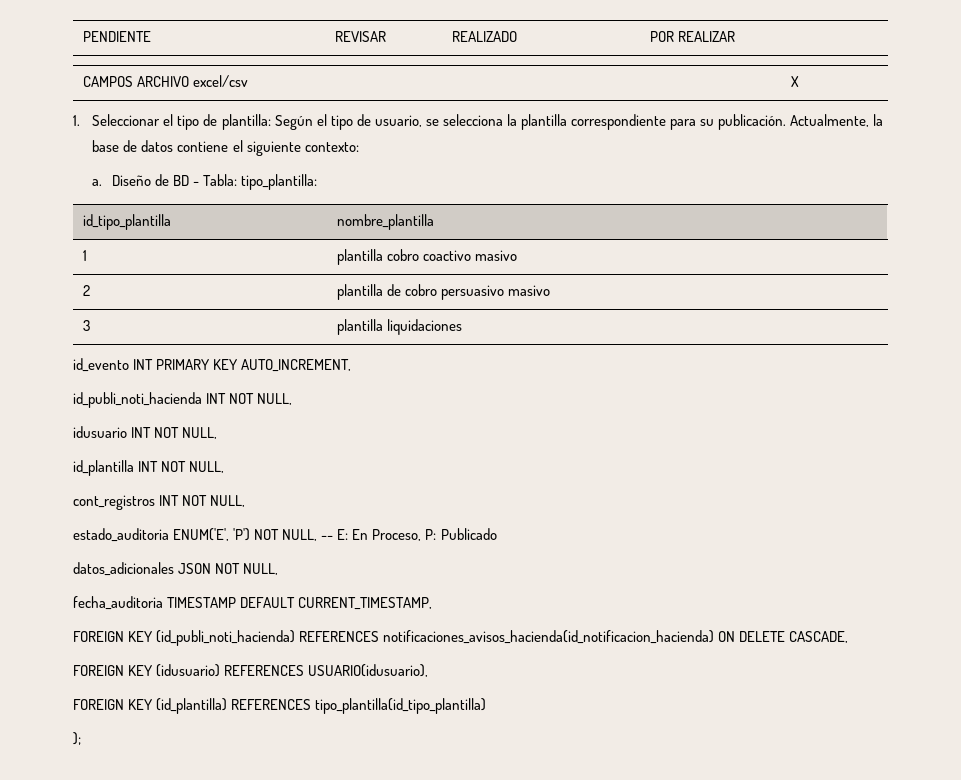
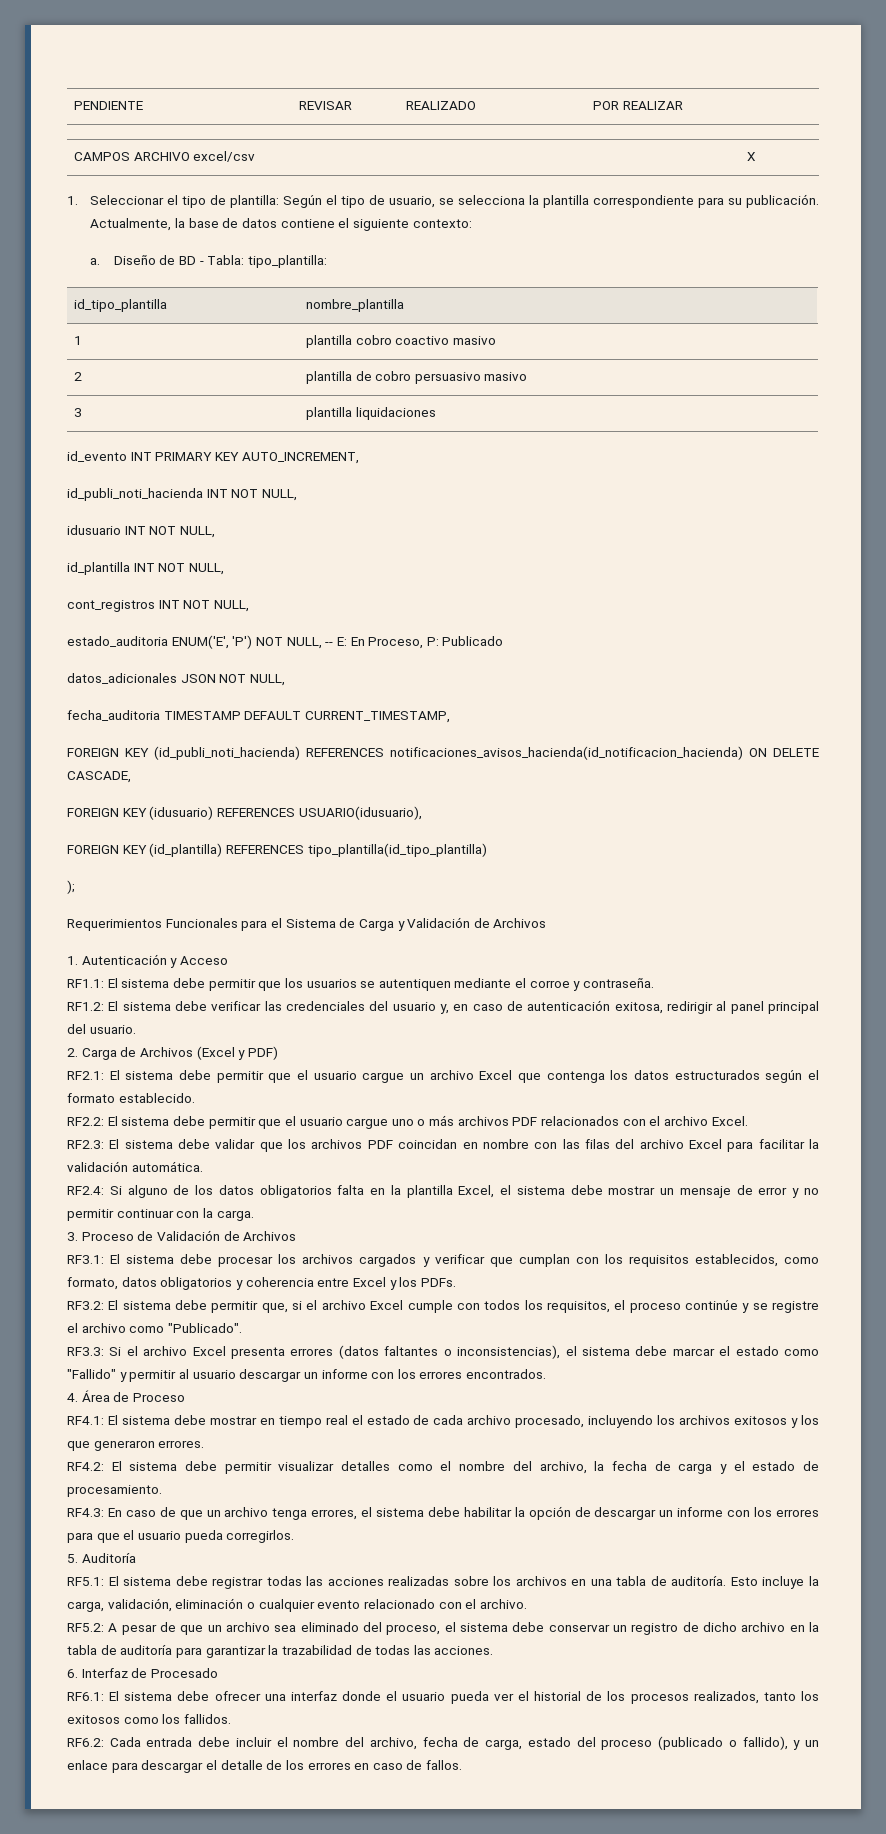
(81, 738) none -> [67,917,547,931] [67,954,228,968] [67,978,655,991] [67,1000,820,1014] [67,1024,136,1034] [67,1046,278,1060] [67,1070,819,1083] [67,1093,195,1103] [67,1115,748,1129] [67,1139,820,1152] [67,1161,203,1172] [67,1185,820,1198] [67,1208,254,1221] [67,1230,297,1241] [67,1254,819,1267] [67,1277,456,1290] [67,1300,820,1313] [67,1323,242,1333] [67,1345,819,1359] [67,1369,547,1382] [67,1390,185,1402] [67,1415,819,1428] [67,1440,205,1451] [67,1461,820,1474] [67,1485,162,1497] [67,1506,820,1520] [67,1530,295,1543] [67,1553,136,1563] [67,1576,819,1589] [67,1598,527,1612] [67,1622,820,1635] [67,1645,494,1658] [67,1668,218,1678] [67,1691,819,1704] [67,1714,231,1724] [67,1736,819,1750] [67,1760,463,1773] // Requerimientos Funcionales para el Sistema de Carga y Validación de Archivos // 1. Autenticación y Acceso // RF1.1: El sistema debe permitir que los usuarios se autentiquen mediante el corroe y contraseña. // RF1.2: El sistema debe verificar las credenciales del usuario y, en caso de autenticación exitosa, redirigir al panel principal del usuario. // 2. Carga de Archivos (Excel y PDF) // RF2.1: El sistema debe permitir que el usuario cargue un archivo Excel que contenga los datos estructurados según el formato establecido. // RF2.2: El sistema debe permitir que el usuario cargue uno o más archivos PDF relacionados con el archivo Excel. // RF2.3: El sistema debe validar que los archivos PDF coincidan en nombre con las filas del archivo Excel para facilitar la validación automática. // RF2.4: Si alguno de los datos obligatorios falta en la plantilla Excel, el sistema debe mostrar un mensaje de error y no permitir continuar con la carga. // 3. Proceso de Validación de Archivos // RF3.1: El sistema debe procesar los archivos cargados y verificar que cumplan con los requisitos establecidos, como formato, datos obligatorios y coherencia entre Excel y los PDFs. // RF3.2: El sistema debe permitir que, si el archivo Excel cumple con todos los requisitos, el proceso continúe y se registre el archivo como "Publicado". // RF3.3: Si el archivo Excel presenta errores (datos faltantes o inconsistencias), el sistema debe marcar el estado como "Fallido" y permitir al usuario descargar un informe con los errores encontrados. // 4. Área de Proceso // RF4.1: El sistema debe mostrar en tiempo real el estado de cada archivo procesado, incluyendo los archivos exitosos y los que generaron errores. // RF4.2: El sistema debe permitir visualizar detalles como el nombre del archivo, la fecha de carga y el estado de procesamiento. // RF4.3: En caso de que un archivo tenga errores, el sistema debe habilitar la opción de descargar un informe con los errores para que el usuario pueda corregirlos. // 5. Auditoría // RF5.1: El sistema debe registrar todas las acciones realizadas sobre los archivos en una tabla de auditoría. Esto incluye la carga, validación, eliminación o cualquier evento relacionado con el archivo. // RF5.2: A pesar de que un archivo sea eliminado del proceso, el sistema debe conservar un registro de dicho archivo en la tabla de auditoría para garantizar la trazabilidad de todas las acciones. // 6. Interfaz de Procesado // RF6.1: El sistema debe ofrecer una interfaz donde el usuario pueda ver el historial de los procesos realizados, tanto los exitosos como los fallidos. // RF6.2: Cada entrada debe incluir el nombre del archivo, fecha de carga, estado del proceso (publicado o fallido), y un enlace para descargar el detalle de los errores en caso de fallos.

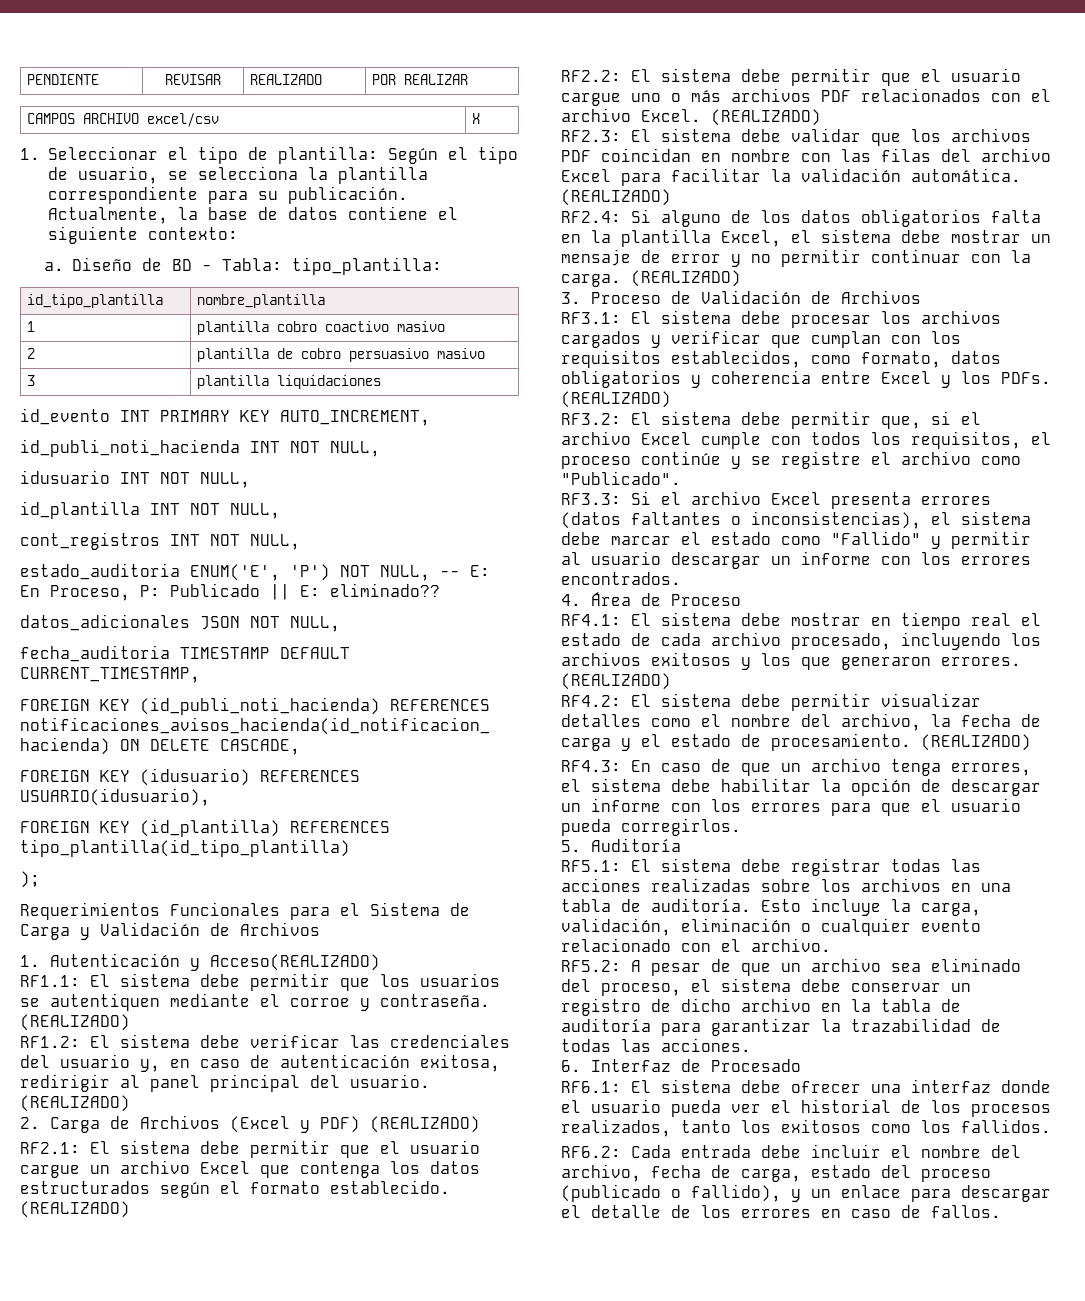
(504, 641) none -> [270,583,440,600] || E: eliminado??
[179,956,228,965] Acceso -> [210,954,380,971] Acceso(REALIZADO)
(655, 983) none -> [20,1014,130,1031] (REALIZADO)
(136, 1029) none -> [20,1095,130,1112] (REALIZADO)
(278, 1053) none -> [370,1116,480,1133] (REALIZADO)
(195, 1098) none -> [20,1201,130,1218] (REALIZADO)
(748, 1121) none -> [711,109,821,126] (REALIZADO)
(203, 1166) none -> [561,189,671,206] (REALIZADO)
(254, 1215) none -> [631,270,741,287] (REALIZADO)
(456, 1282) none -> [561,391,671,408] (REALIZADO)
(205, 1444) none -> [561,673,671,690] (REALIZADO)
(162, 1491) none -> [921,734,1031,751] (REALIZADO)

